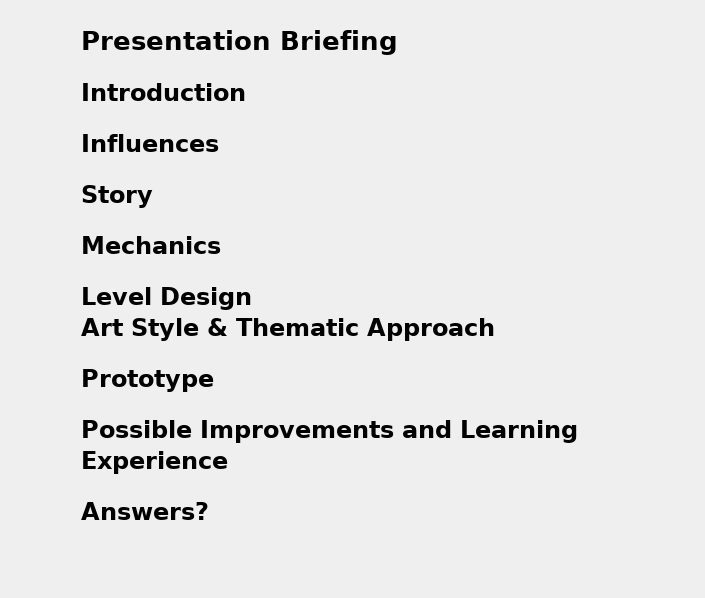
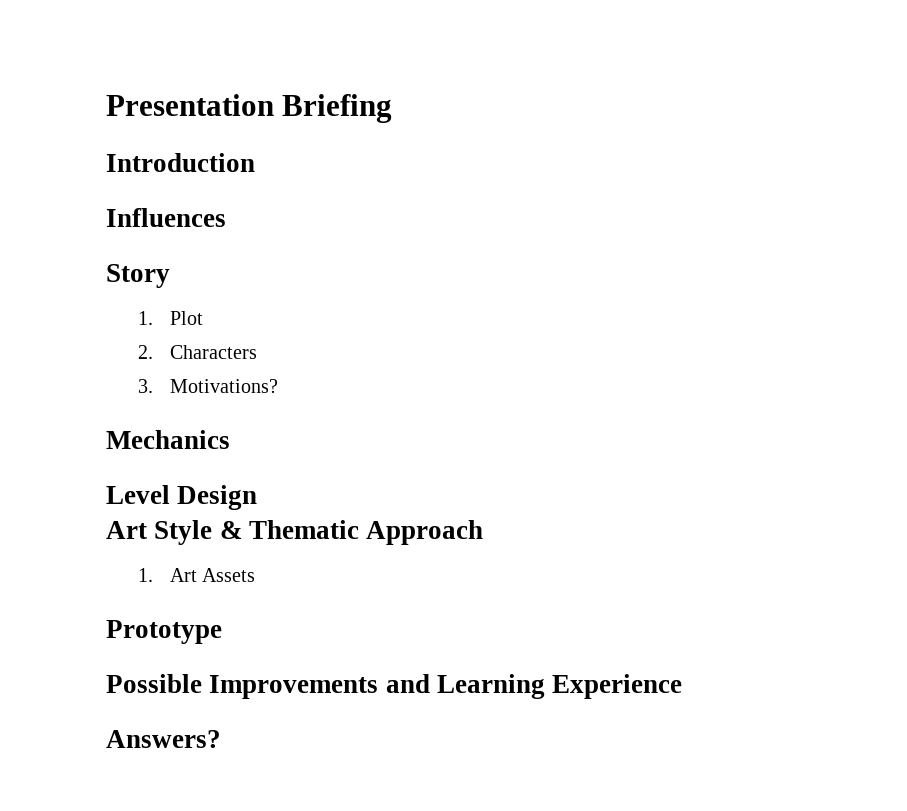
(153, 196) none -> [137,311,203,325] [137,345,257,359] [137,379,278,393] // 1. Plot // 2. Characters // 3. Motivations?
(495, 329) none -> [137,568,256,582] // 1. Art Assets

